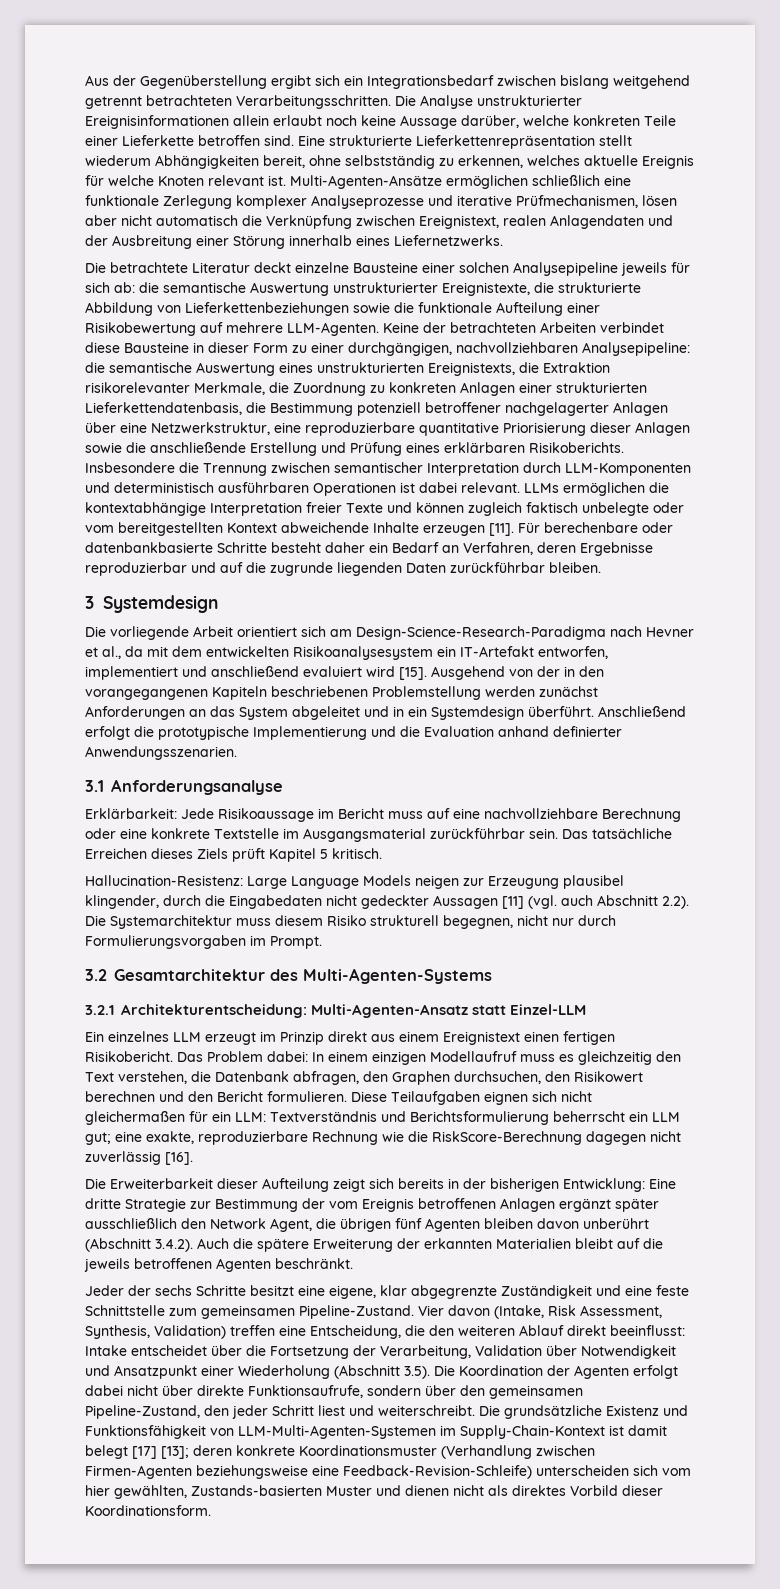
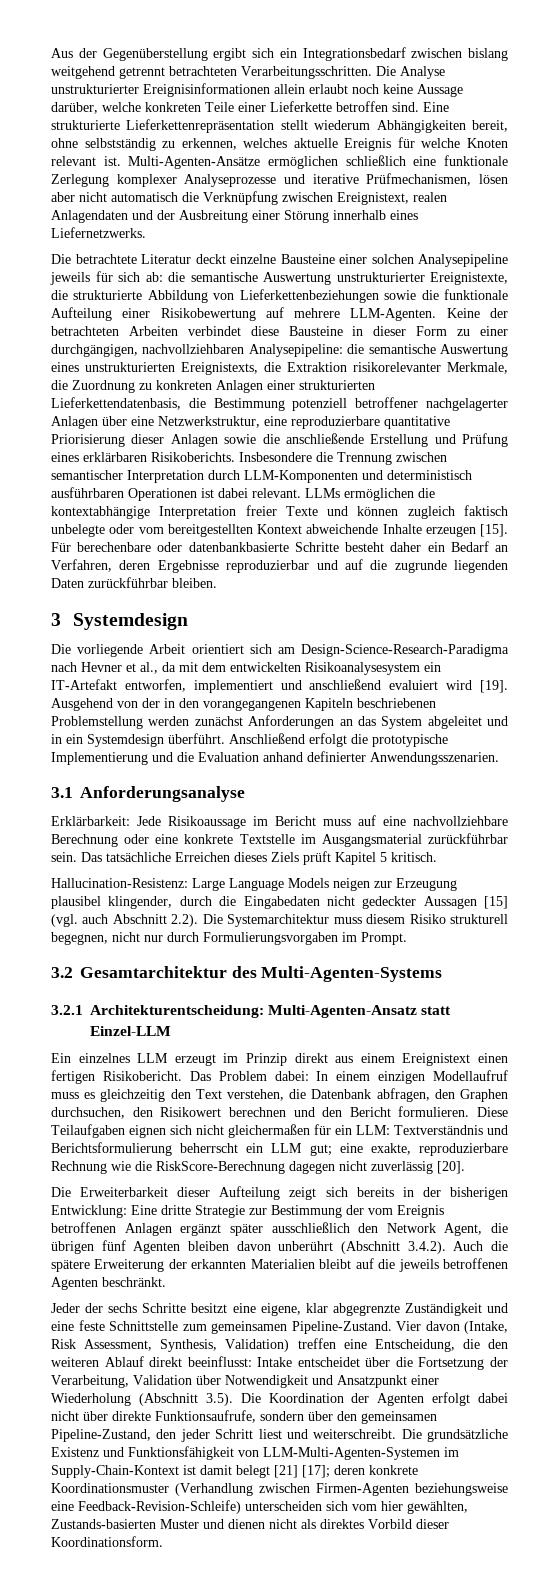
[489,523,514,536] [11]. -> [480,524,508,537] [15].
[399,667,427,680] [15]. -> [479,680,508,693] [19].
[502,896,524,909] [11] -> [484,896,508,909] [15]
[165,1152,193,1165] [16]. -> [437,1161,465,1174] [20].
[132,1446,189,1459] [17] [13]; -> [274,1465,330,1478] [21] [17];

